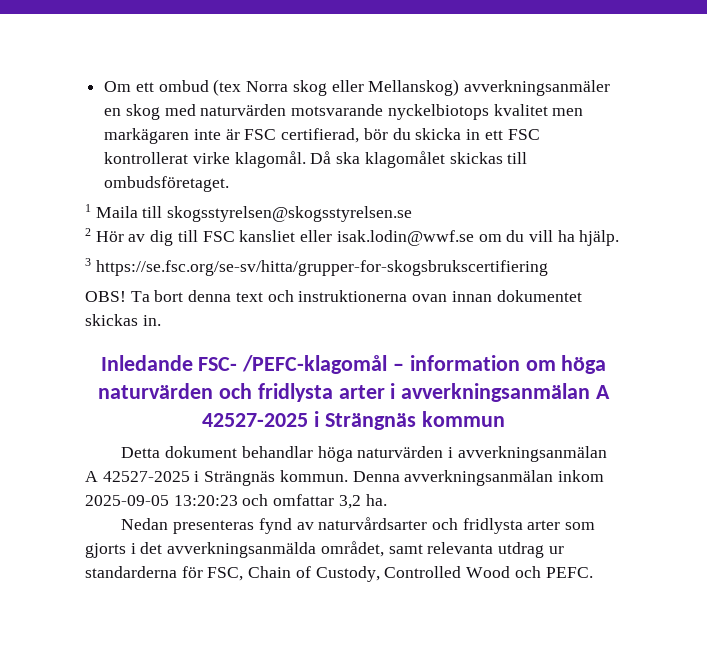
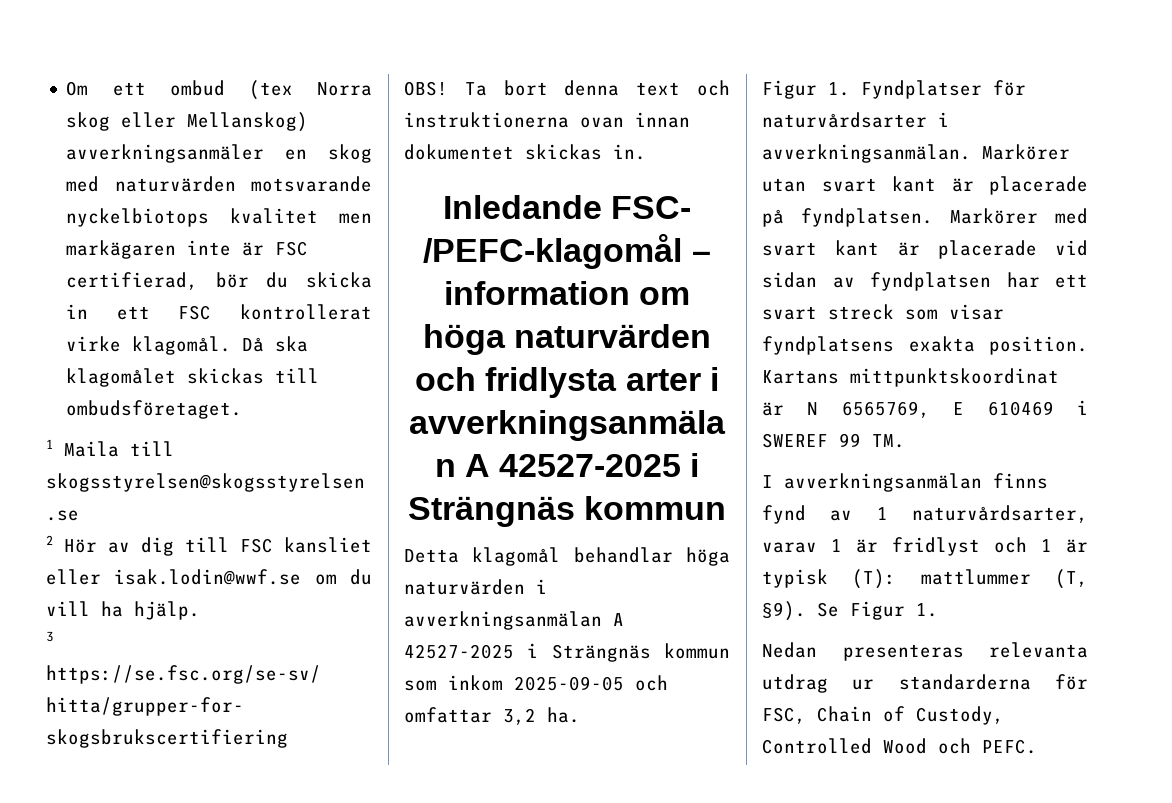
[165,446,238,458] dokument -> [472,547,561,566] klagomål
[279,470,554,486] kommun. Denna avverkningsanmälan -> [664,643,730,659] [404,680,437,691] kommun som
[173,495,238,506] 13:20:23 -> (624, 683) none
[121,517,596,534] [85,541,423,558] Nedan presenteras fynd av naturvårdsarter och fridlysta arter som gjorts i det avverkningsanmälda området, samt -> [762,80,1026,99] [762,112,949,128] [762,144,1070,163] [762,176,1088,195] [762,208,1088,227] [762,240,1088,259] [762,272,1088,291] [762,304,1004,320] [762,336,1088,355] [762,368,1059,387] [762,400,1088,418] [762,433,905,448] [762,473,1048,492] [762,505,1088,524] [762,537,1088,556] [762,569,1088,589] [762,601,938,621] [762,642,964,661] Figur 1. Fyndplatser för naturvårdsarter i avverkningsanmälan. Markörer utan svart kant är placerade på fyndplatsen. Markörer med svart kant är placerade vid sidan av fyndplatsen har ett svart streck som visar fyndplatsens exakta position. Kartans mittpunktskoordinat är N 6565769, E 610469 i SWEREF 99 TM. // I avverkningsanmälan finns fynd av 1 naturvårdsarter, varav 1 är fridlyst och 1 är typisk (T): mattlummer (T, §9). Se Figur 1. // Nedan presenteras

